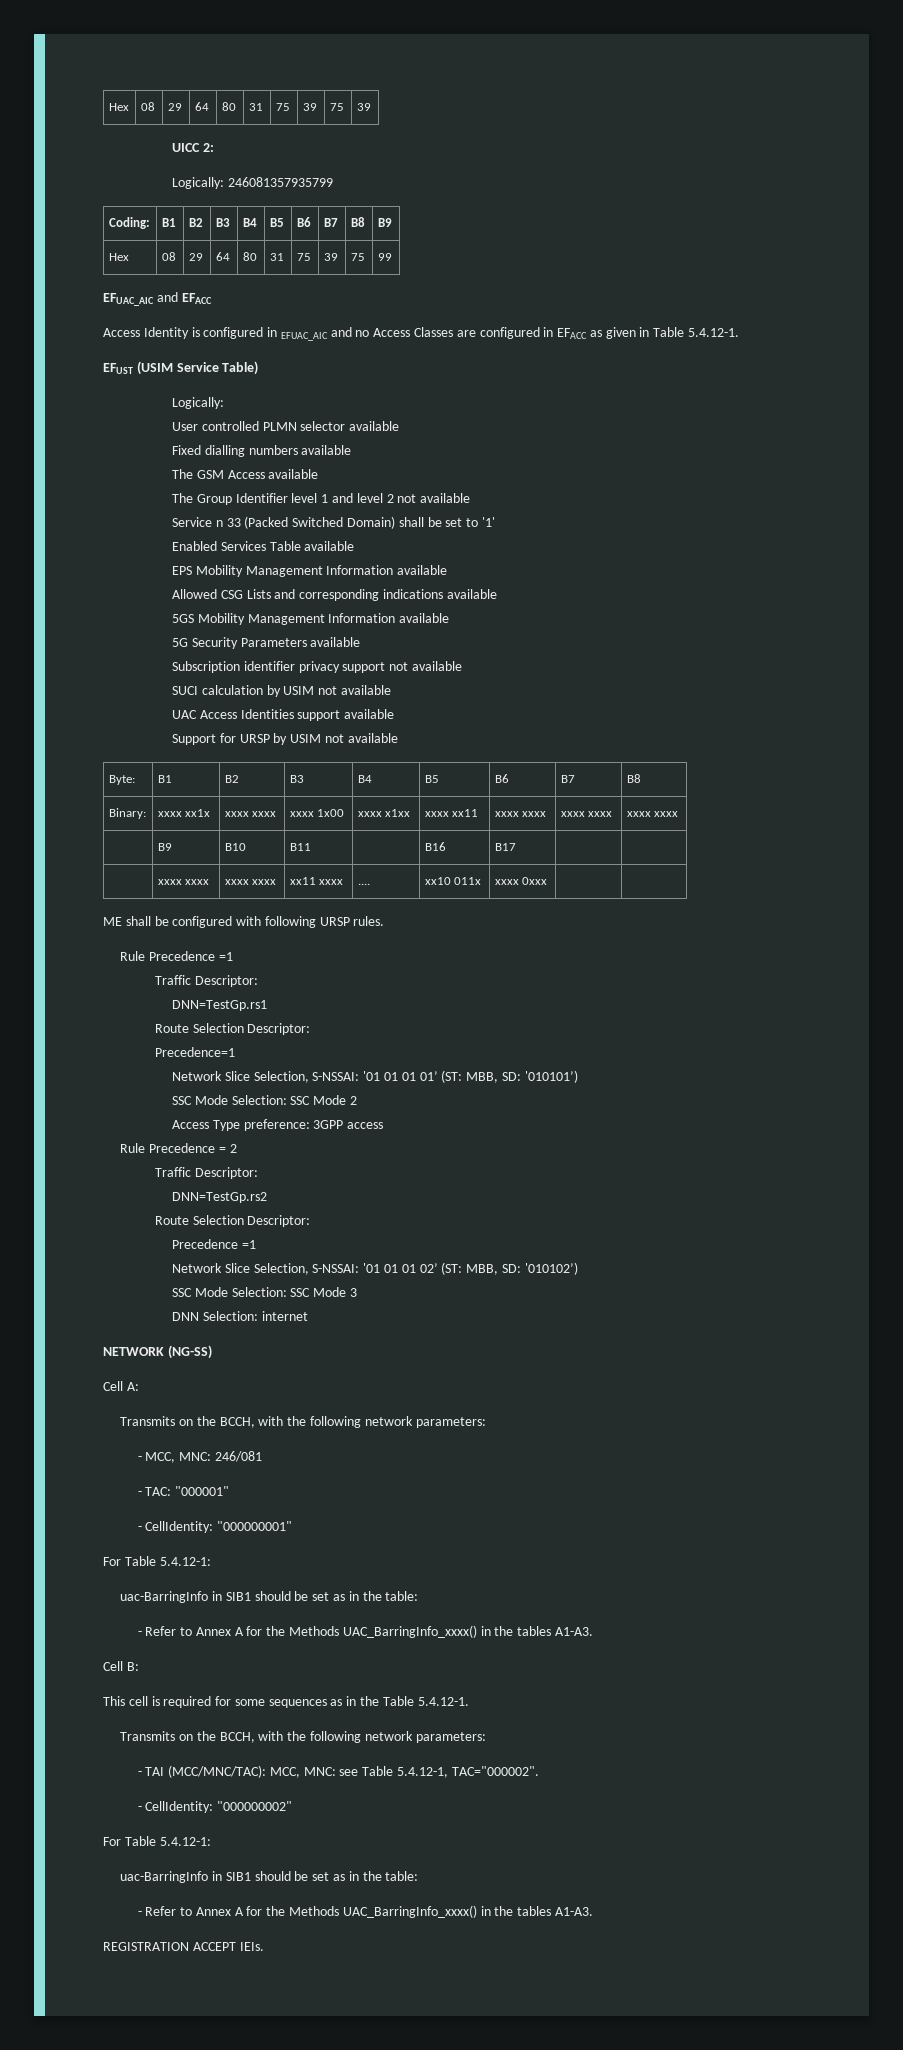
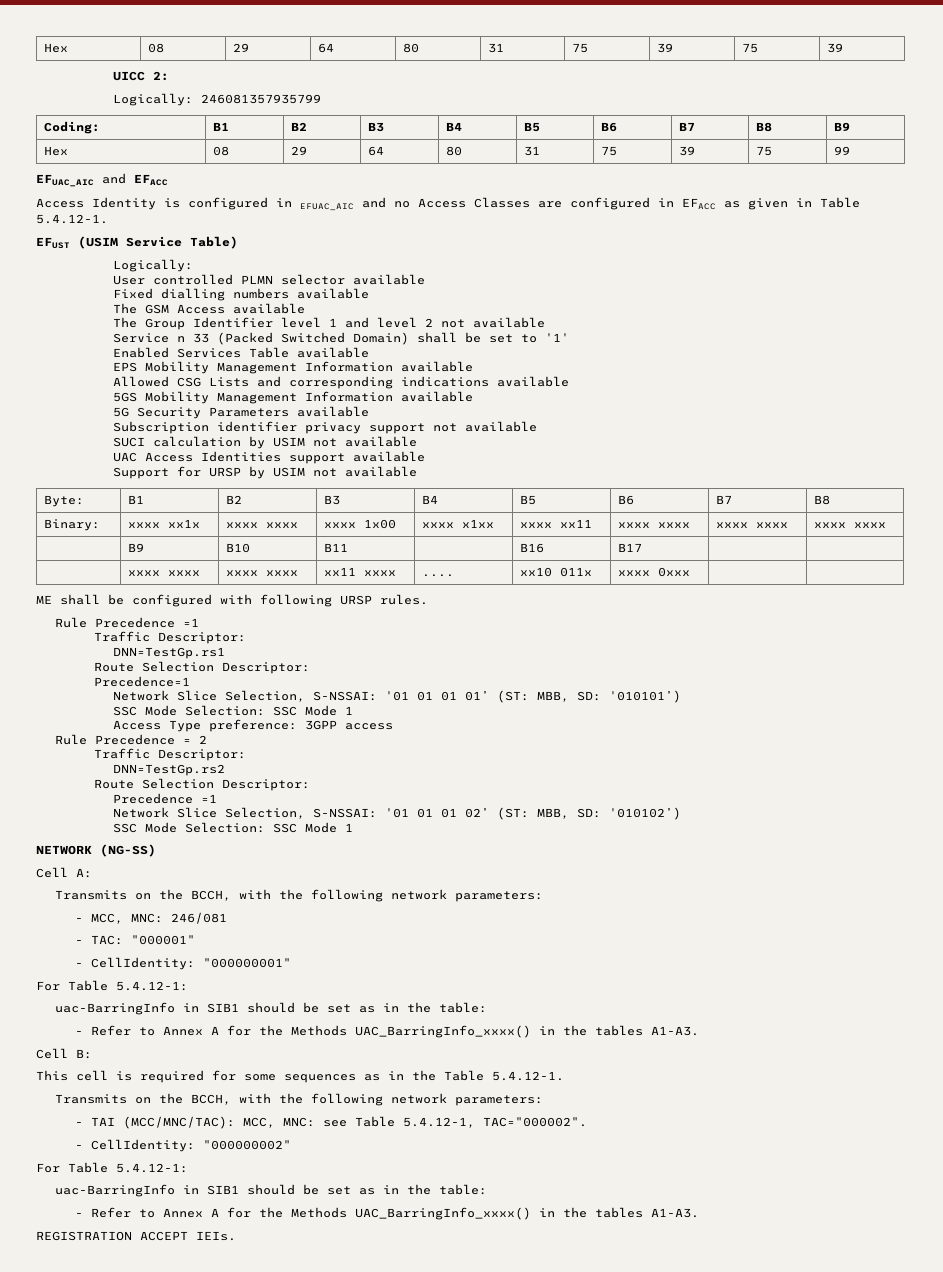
[349,1096,357,1105] 2 -> [345,706,354,715] 1
[349,1288,357,1297] [172,1311,308,1321] 3 // DNN Selection: internet -> [345,823,354,832] 1

